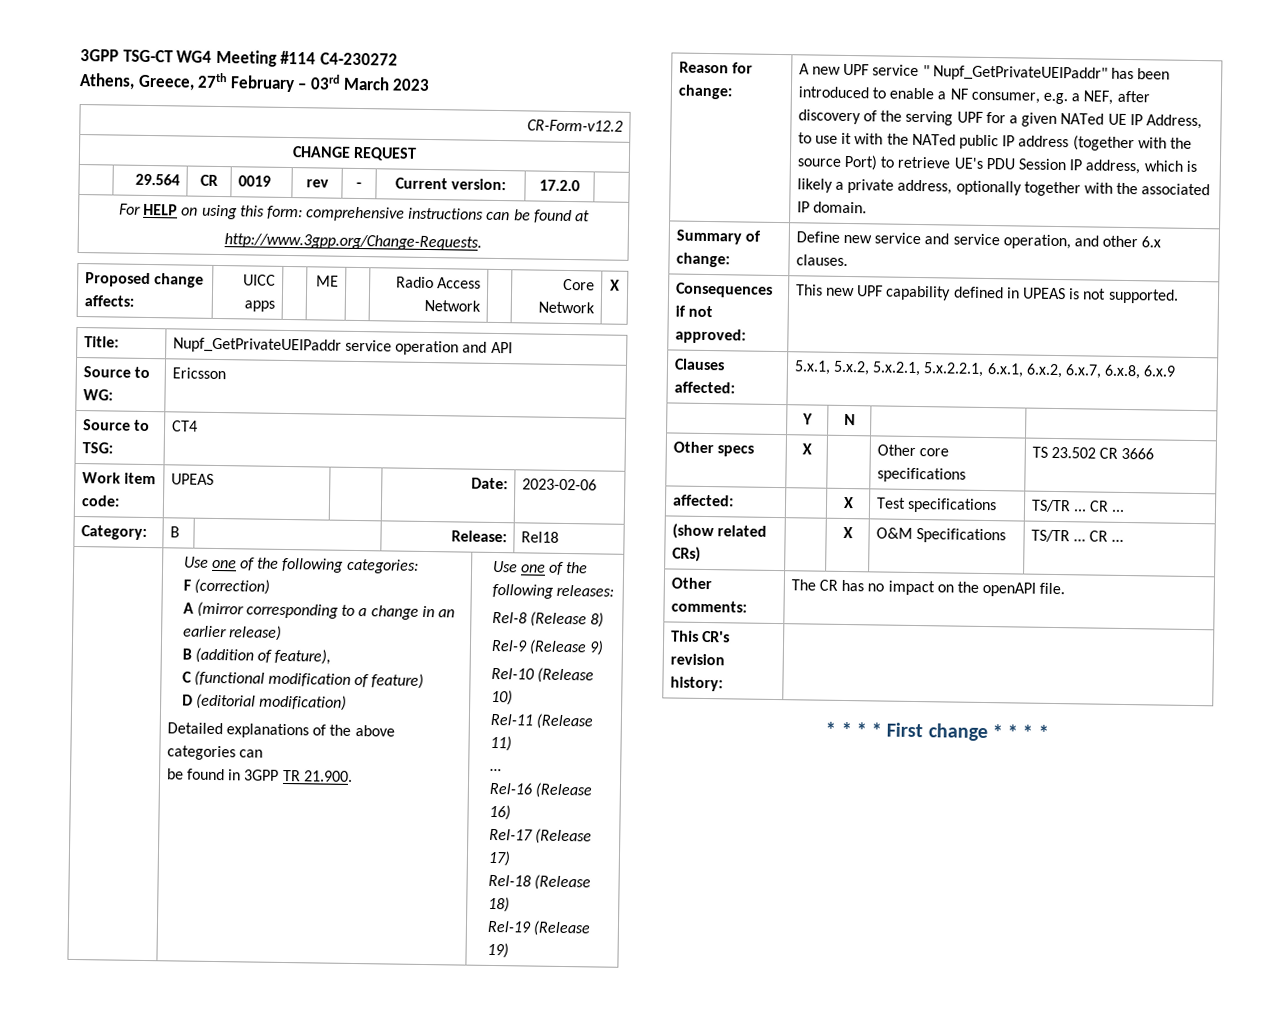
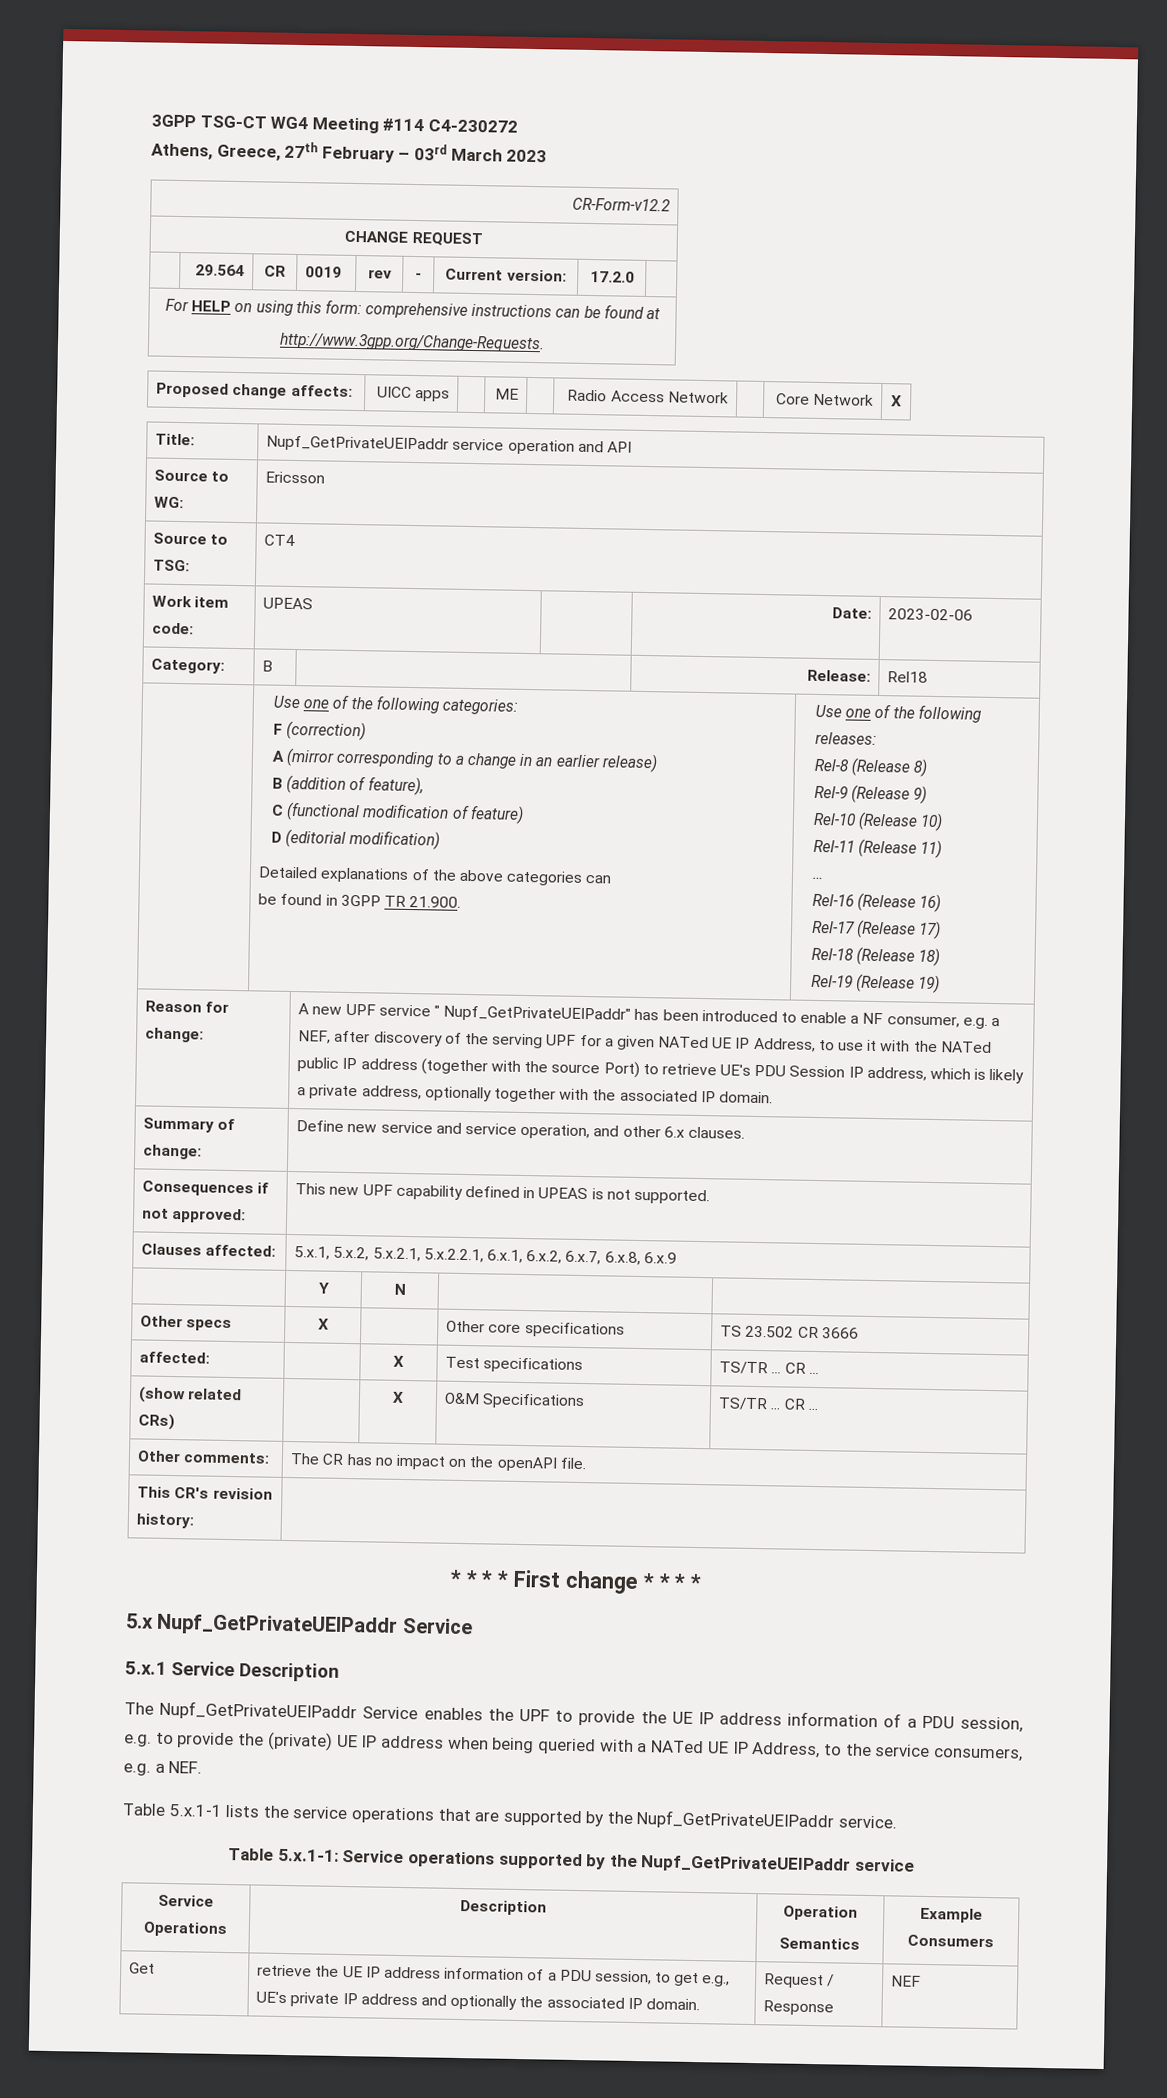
(1049, 731) none -> [126,1613,473,1637] [125,1661,340,1682] [124,1700,1023,1733] [124,1731,1024,1762] [123,1761,203,1776] [122,1803,898,1831] [228,1848,915,1874] [158,1894,214,1907] [143,1921,227,1938] [460,1900,547,1916] [783,1905,858,1921] [779,1937,860,1950] [920,1907,983,1923] [907,1934,994,1948] [129,1962,156,1974] [257,1964,731,1987] [256,1991,700,2011] [763,1973,835,1989] [763,2000,835,2016] [891,1975,922,1987] // 5.x Nupf_GetPrivateUEIPaddr Service // 5.x.1 Service Description // The Nupf_GetPrivateUEIPaddr Service enables the UPF to provide the UE IP address information of a PDU session, e.g. to provide the (private) UE IP address when being queried with a NATed UE IP Address, to the service consumers, e.g. a NEF. // Table 5.x.1-1 lists the service operations that are supported by the Nupf_GetPrivateUEIPaddr service. // Table 5.x.1-1: Service operations supported by the Nupf_GetPrivateUEIPaddr service // Service Operations | Description | Operation // Semantics | Example Consumers // Get | retrieve the UE IP address information of a PDU session, to get e.g., UE's private IP address and optionally the associated IP domain. | Request / Response | NEF

